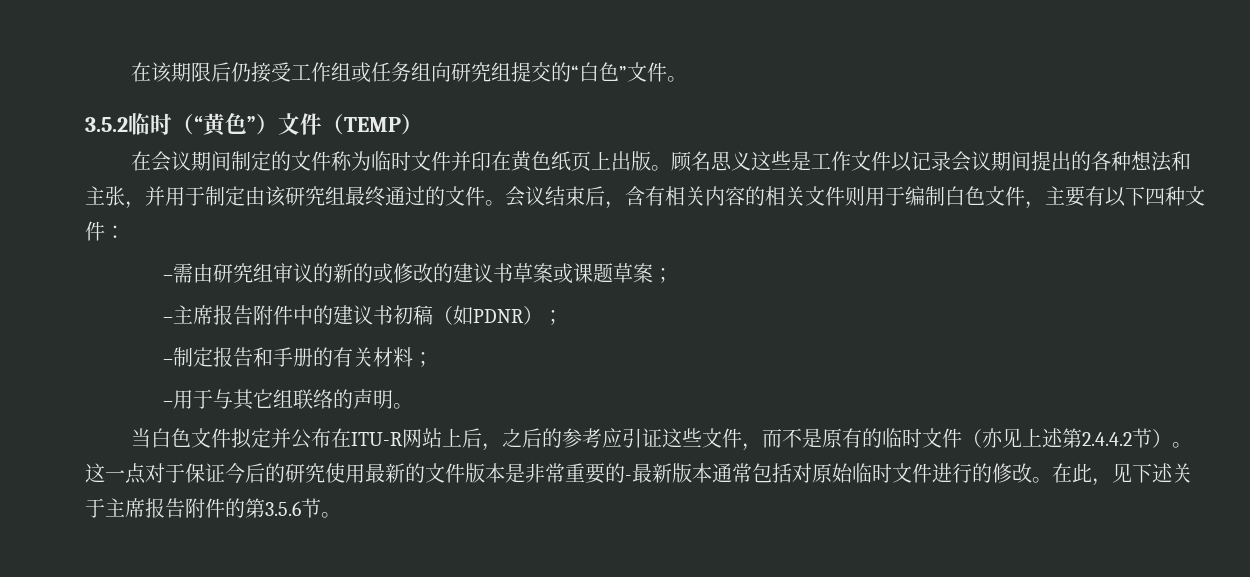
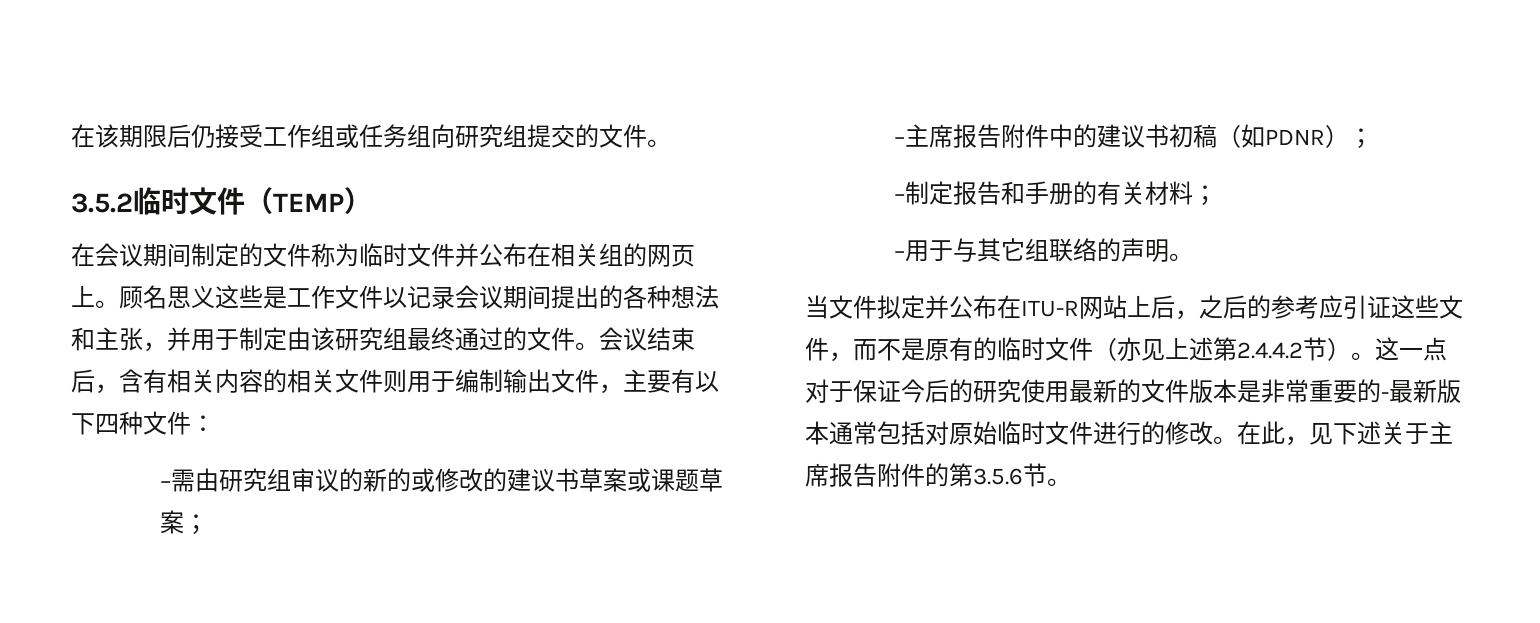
[570,62,627,82] “白色” -> (599, 136) none
[172,113,278,137] （“黄色”） -> (189, 201) none
[470,151,651,172] 印在黄色纸页上出版 -> [479,243,695,267] [71,285,95,307] 公布在相关组的网页上
[945,186,985,206] 白色 -> [503,369,551,393] 输出
[150,428,191,448] 白色 -> (829, 307) none

